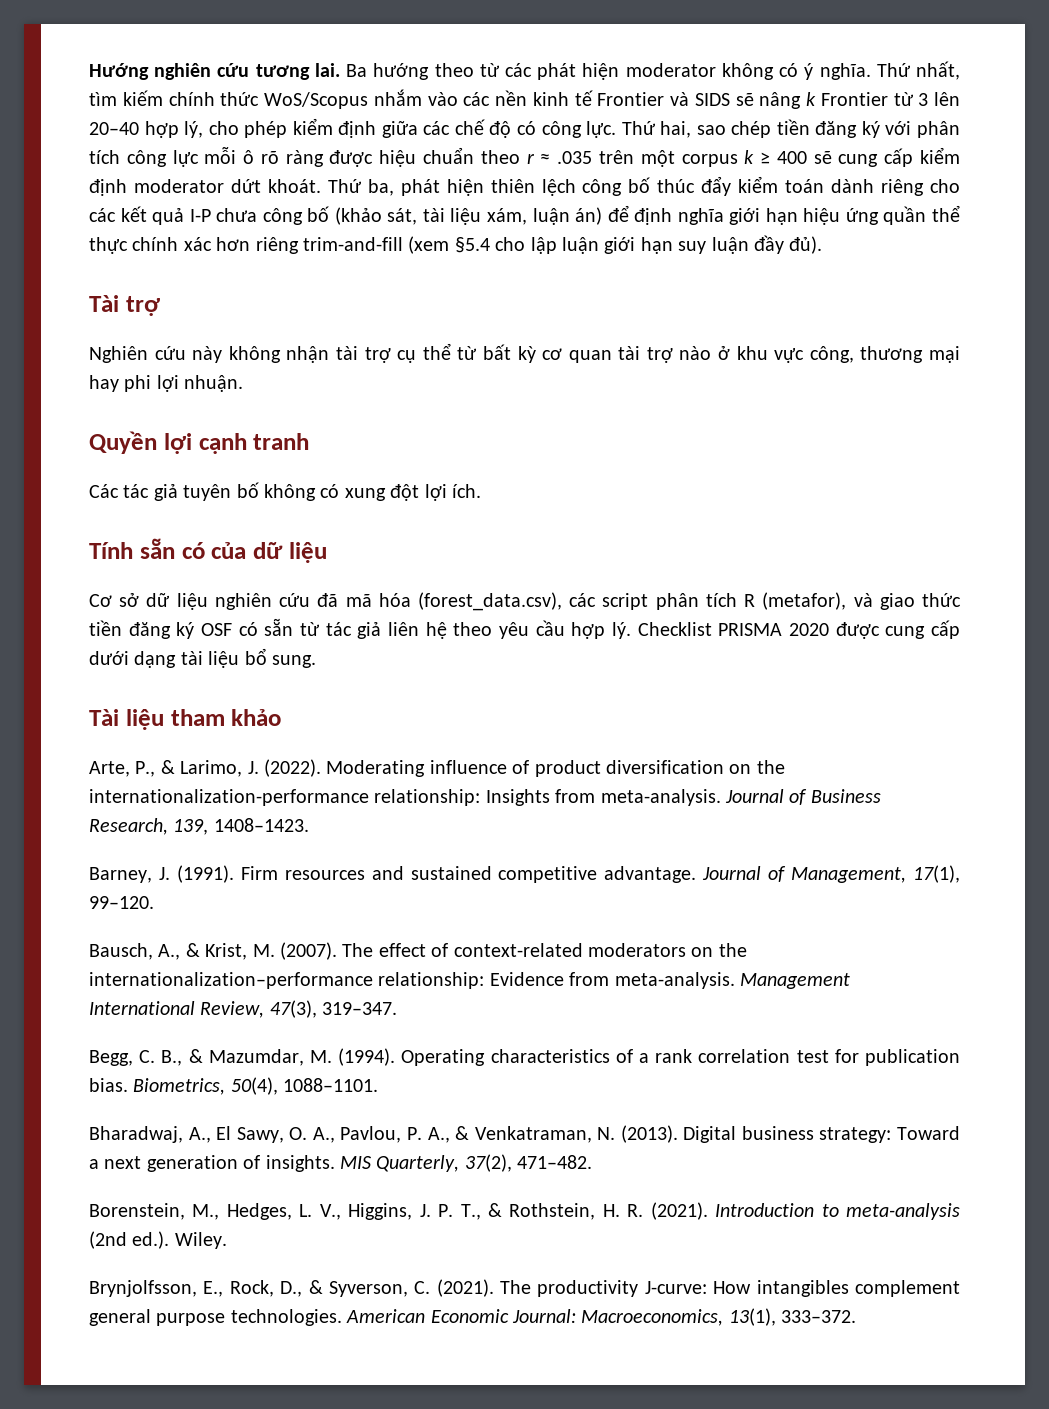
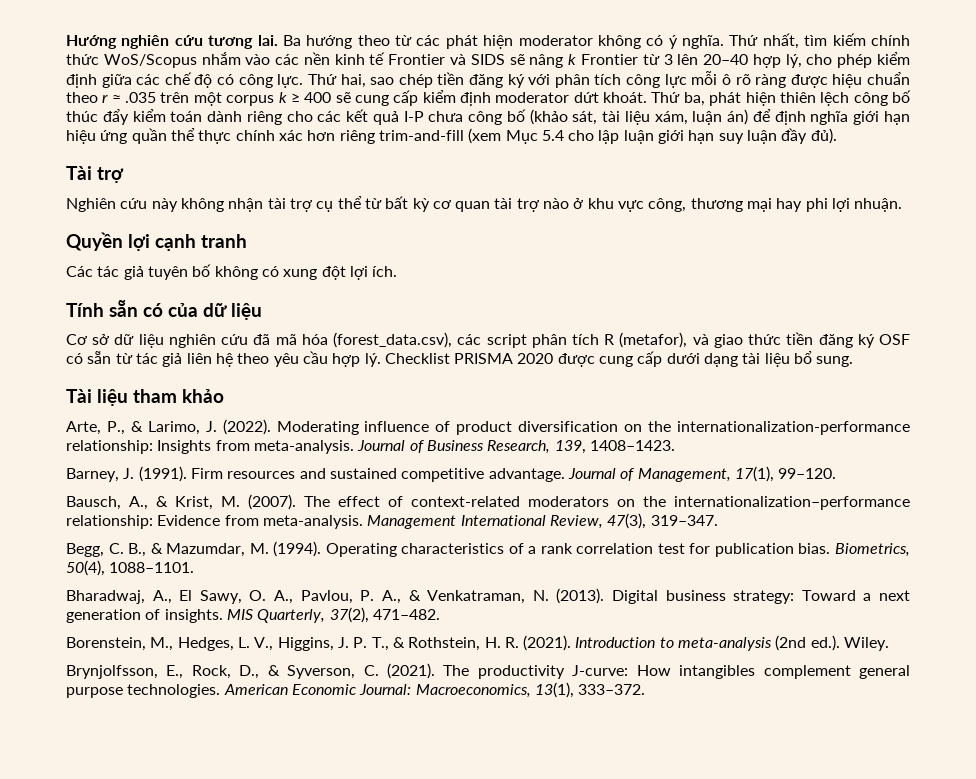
[454,237,490,253] §5.4 -> [505,130,564,144] Mục 5.4

